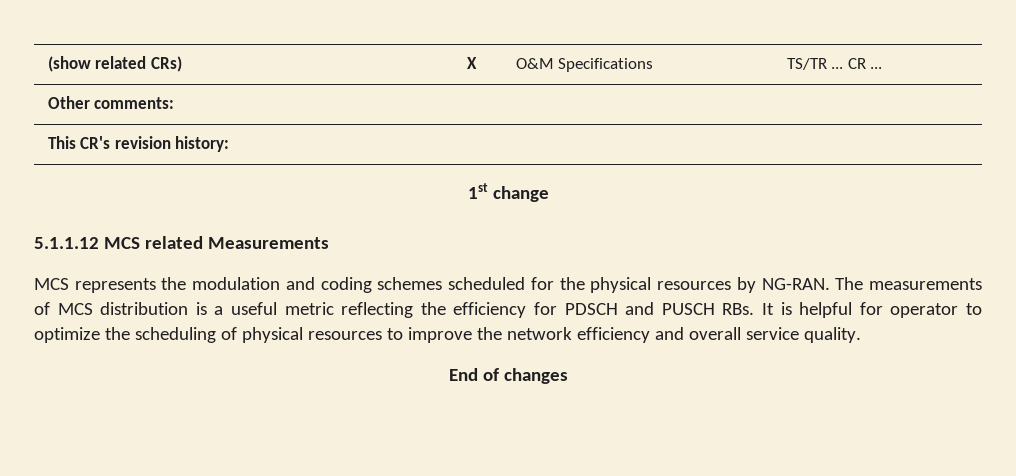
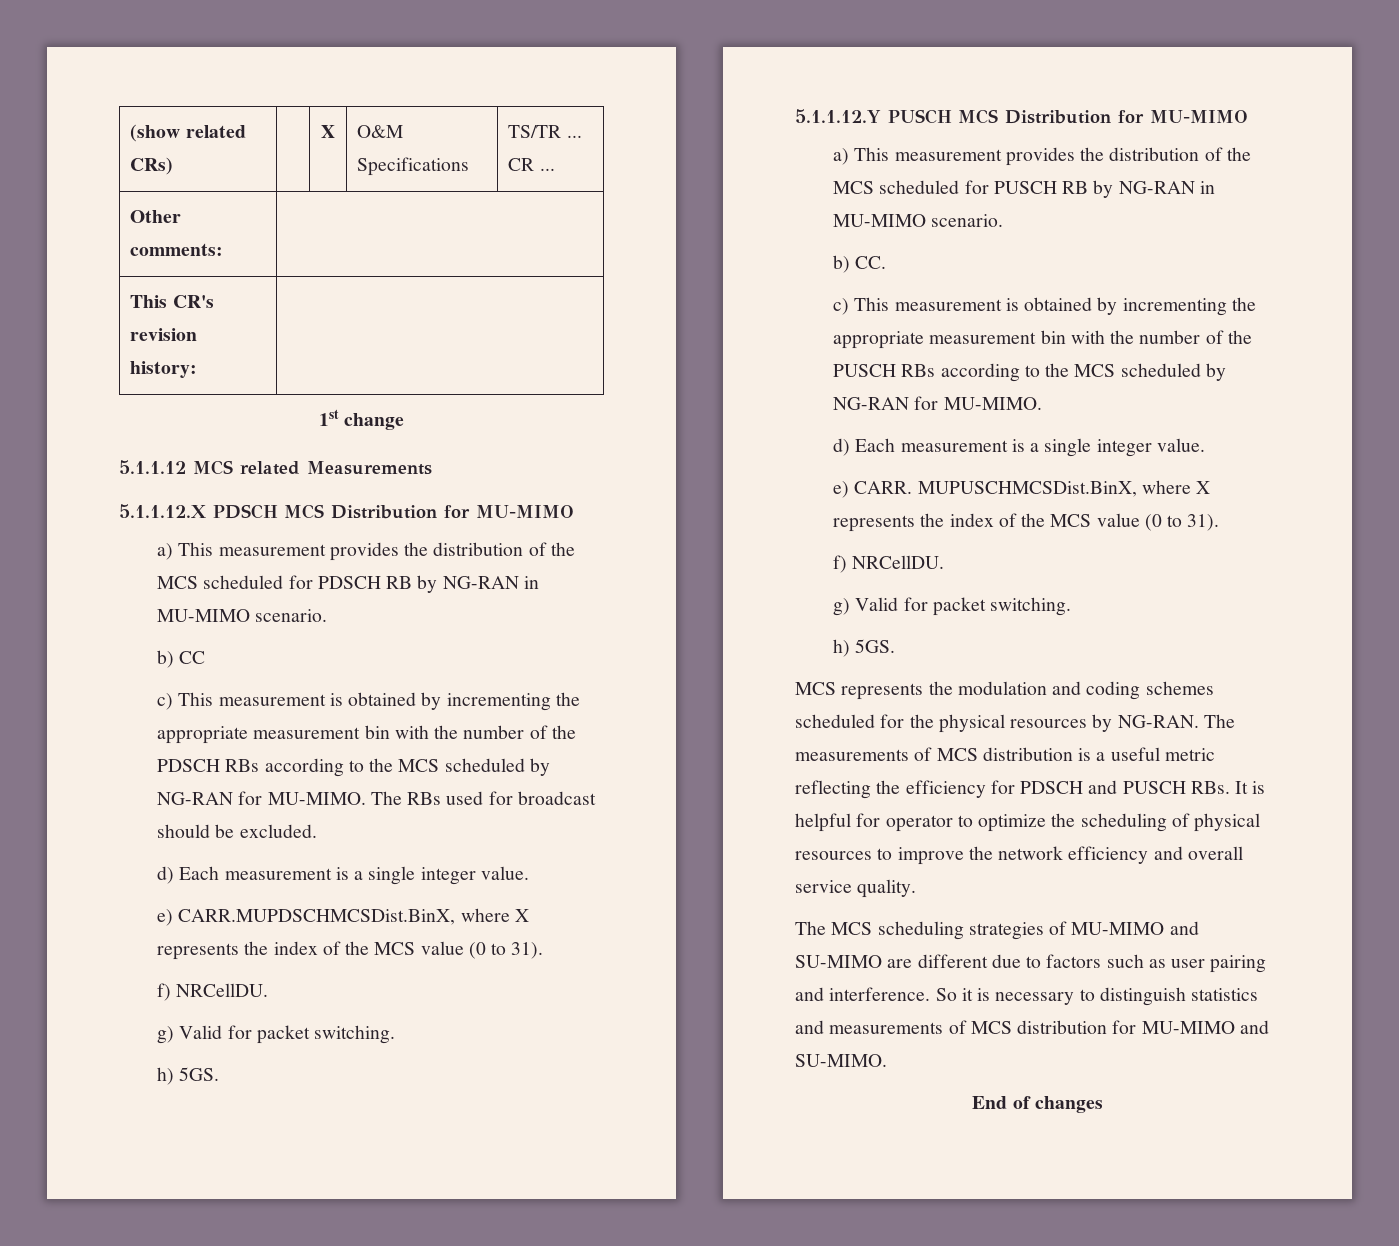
(329, 243) none -> [119,504,574,519] [157,542,575,561] [157,575,539,593] [157,609,328,622] [157,650,206,668] [157,692,580,711] [157,725,576,744] [157,758,550,777] [157,791,596,805] [157,824,317,838] [157,866,529,885] [157,908,529,926] [157,941,544,960] [157,983,269,1001] [157,1025,396,1044] [157,1067,220,1085] [795,109,1248,124] [833,147,1251,166] [833,180,1215,198] [833,214,1004,227] [833,255,887,273] [833,297,1256,316] [833,330,1252,349] [833,363,1226,382] [833,396,1042,410] [833,438,1205,457] [833,480,1211,498] [833,513,1220,532] [833,555,945,573] [833,597,1072,616] [833,639,896,657] // 5.1.1.12.X PDSCH MCS Distribution for MU-MIMO // a) This measurement provides the distribution of the MCS scheduled for PDSCH RB by NG-RAN in MU-MIMO scenario. // b) CC // c) This measurement is obtained by incrementing the appropriate measurement bin with the number of the PDSCH RBs according to the MCS scheduled by NG-RAN for MU-MIMO. The RBs used for broadcast should be excluded. // d) Each measurement is a single integer value. // e) CARR.MUPDSCHMCSDist.BinX, where X represents the index of the MCS value (0 to 31). // f) NRCellDU. // g) Valid for packet switching. // h) 5GS. // 5.1.1.12.Y PUSCH MCS Distribution for MU-MIMO // a) This measurement provides the distribution of the MCS scheduled for PUSCH RB by NG-RAN in MU-MIMO scenario. // b) CC. // c) This measurement is obtained by incrementing the appropriate measurement bin with the number of the PUSCH RBs according to the MCS scheduled by NG-RAN for MU-MIMO. // d) Each measurement is a single integer value. // e) CARR. MUPUSCHMCSDist.BinX, where X represents the index of the MCS value (0 to 31). // f) NRCellDU. // g) Valid for packet switching. // h) 5GS.
(861, 335) none -> [795,921,1199,940] [795,954,1267,973] [795,987,1259,1006] [795,1020,1269,1034] [795,1054,887,1067] // The MCS scheduling strategies of MU-MIMO and SU-MIMO are different due to factors such as user pairing and interference. So it is necessary to distinguish statistics and measurements of MCS distribution for MU-MIMO and SU-MIMO.

